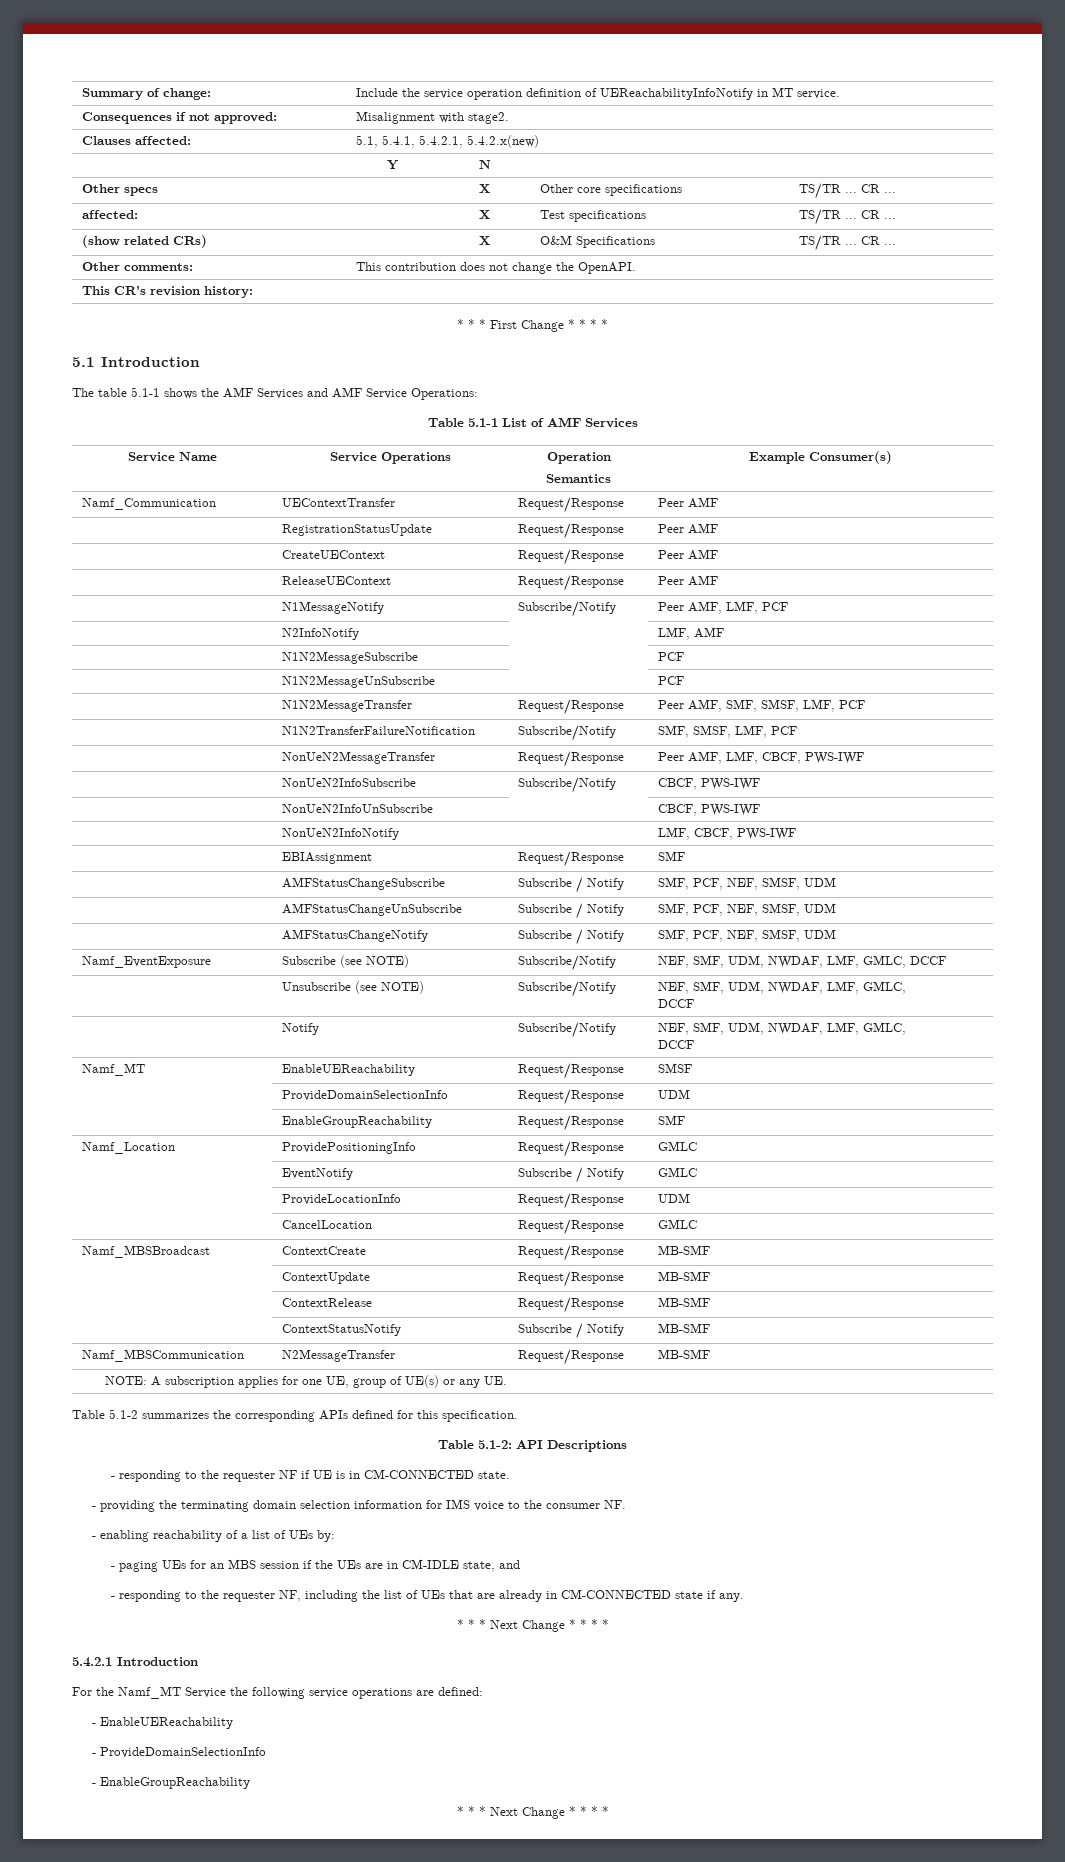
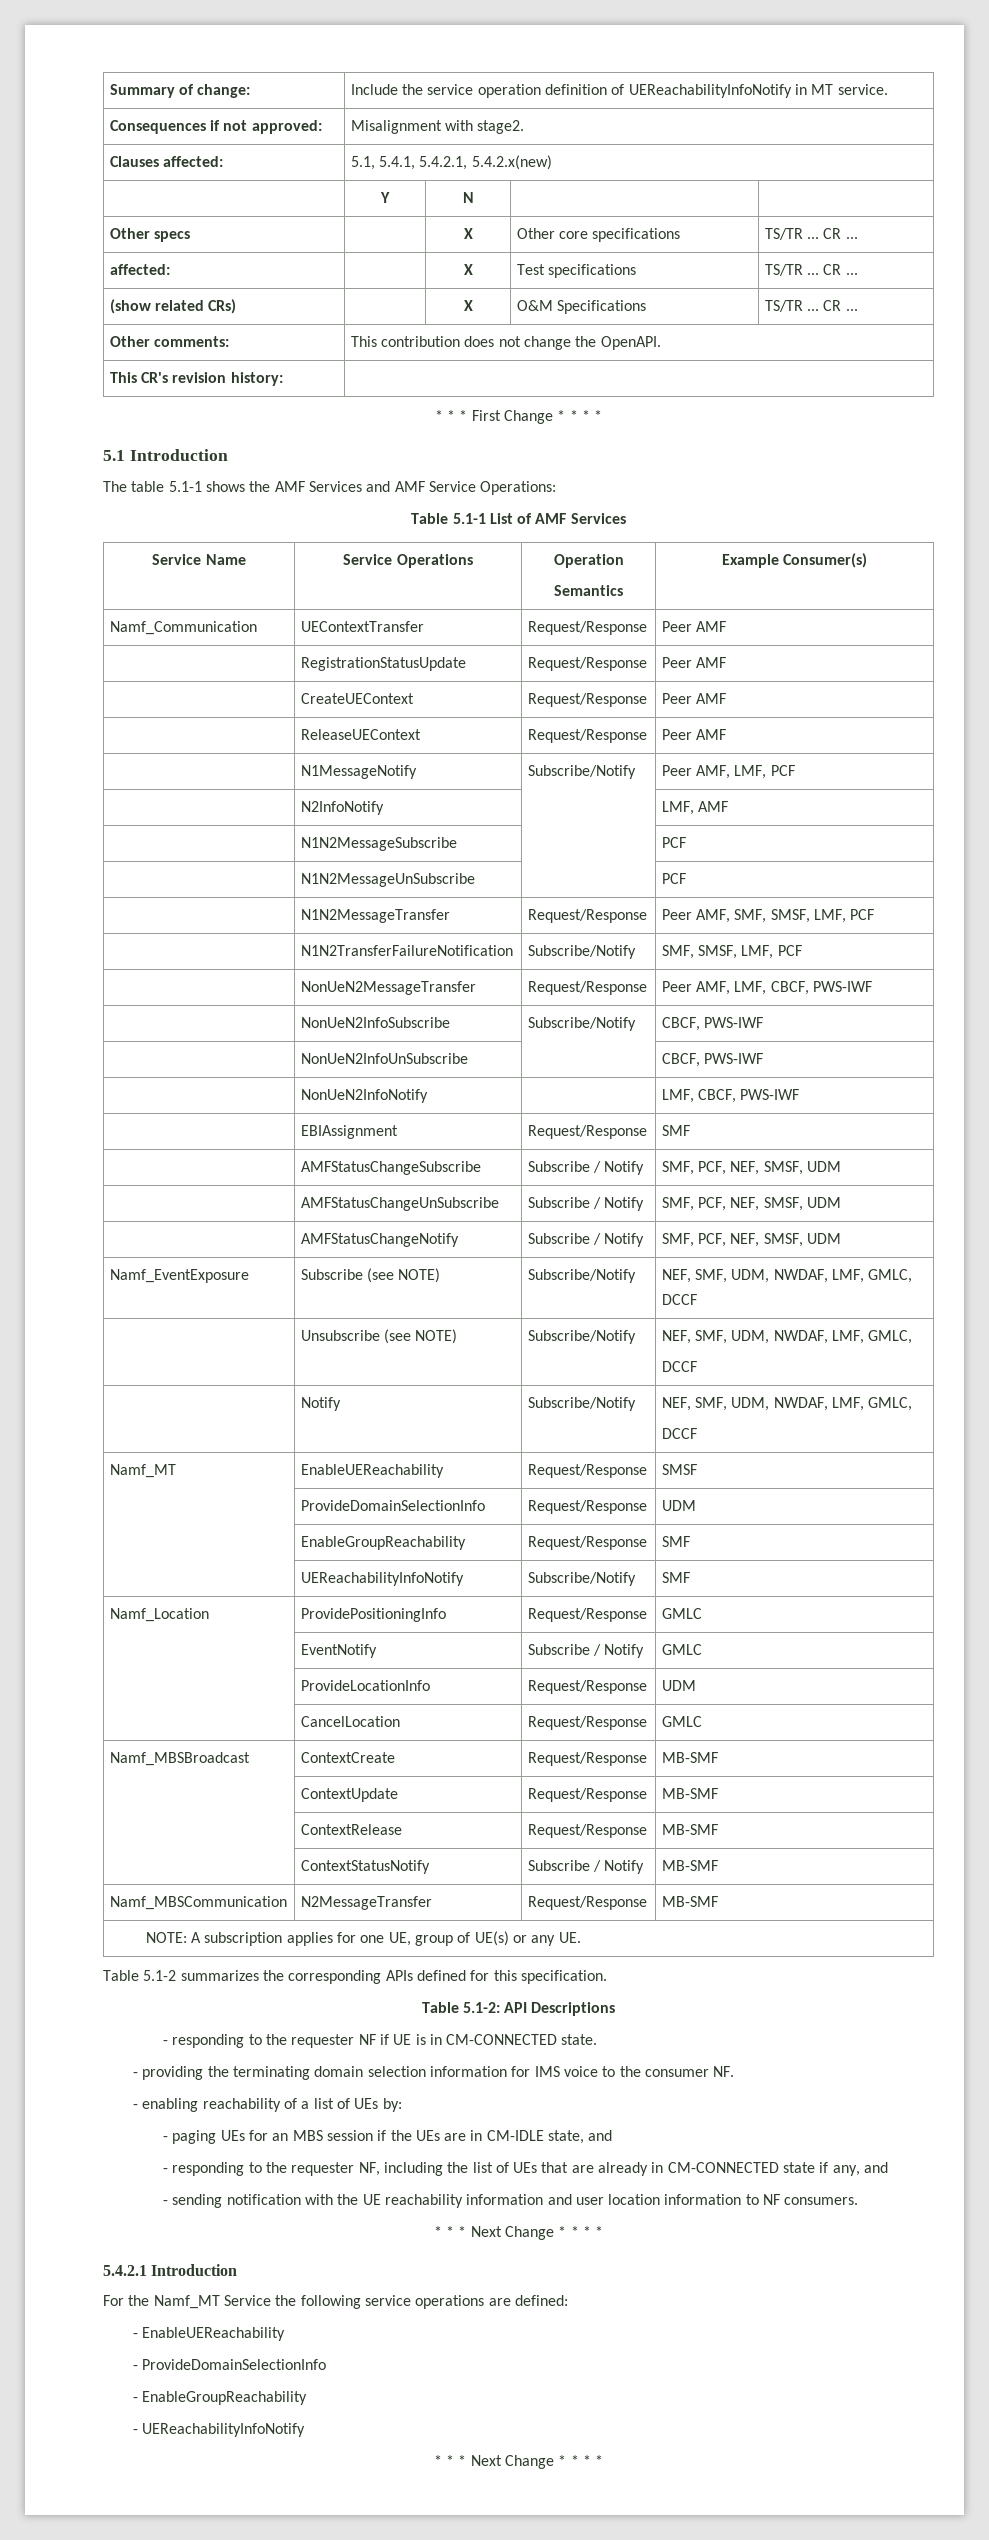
(685, 1120) none -> [300,1572,464,1586] [527,1572,636,1586] [661,1572,690,1583] // | UEReachabilityInfoNotify | Subscribe/Notify | SMF
[719,1593,745,1602] any. -> [832,2162,889,2176] [162,2194,859,2208] any, and // - sending notification with the UE reachability information and user location information to NF consumers.
(250, 1783) none -> [132,2423,306,2437] // - UEReachabilityInfoNotify

